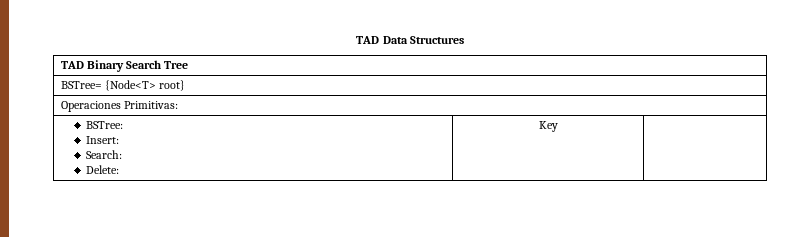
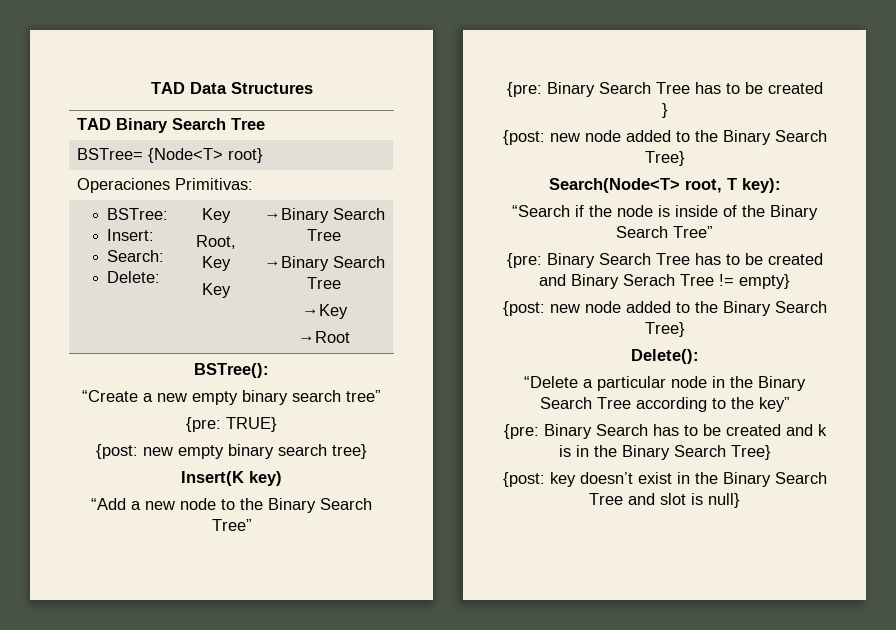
(558, 126) | -> [196,235,236,249] [202,256,231,271] [202,283,231,298] [263,208,385,223] [307,229,341,241] [263,256,385,271] [307,277,341,289] [301,304,348,319] [298,331,350,343] [194,363,269,378] [82,390,381,405] [186,417,277,432] [96,444,367,459] [181,471,282,486] [91,498,372,513] [211,519,252,531] [506,82,823,97] [661,103,668,118] [502,130,827,145] [644,151,685,166] [548,178,781,193] [512,205,818,220] [616,226,713,238] [506,253,823,268] [539,274,790,289] [502,301,827,316] [644,322,685,337] [630,349,699,364] [524,376,806,391] [539,397,790,412] [503,424,827,439] [558,445,771,460] [502,472,827,487] [589,493,740,508] // Root, Key // Key | →Binary Search Tree // →Binary Search Tree // →Key // →Root // BSTree(): // “Create a new empty binary search tree” // {pre: TRUE} // {post: new empty binary search tree} // Insert(K key) // “Add a new node to the Binary Search Tree” // {pre: Binary Search Tree has to be created } // {post: new node added to the Binary Search Tree} // Search(Node<T> root, T key): // “Search if the node is inside of the Binary Search Tree” // {pre: Binary Search Tree has to be created and Binary Serach Tree != empty} // {post: new node added to the Binary Search Tree} // Delete(): // “Delete a particular node in the Binary Search Tree according to the key” // {pre: Binary Search has to be created and k is in the Binary Search Tree} // {post: key doesn’t exist in the Binary Search Tree and slot is null}

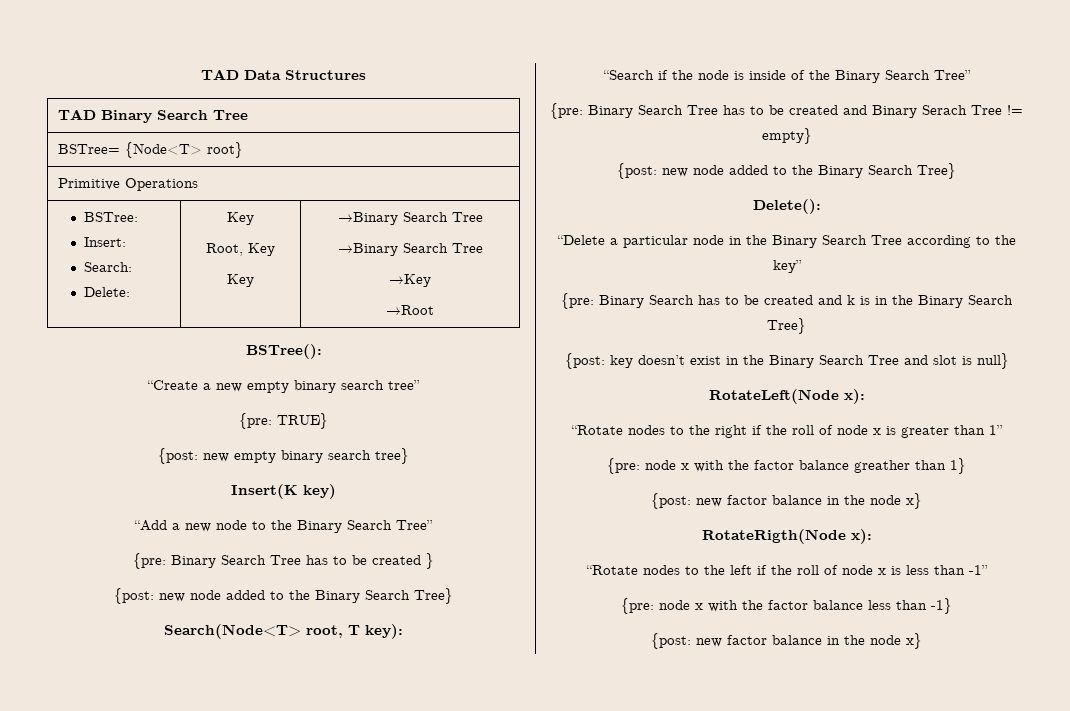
[76,178,253,193] Operaciones Primitivas: -> [57,178,198,191] Primitive Operations
(740, 500) none -> [708,389,865,404] [570,425,1003,438] [607,458,966,474] [651,493,922,509] [701,529,872,544] [585,565,988,575] [621,598,952,614] [651,633,922,649] // RotateLeft(Node x): // “Rotate nodes to the right if the roll of node x is greater than 1” // {pre: node x with the factor balance greather than 1} // {post: new factor balance in the node x} // RotateRigth(Node x): // “Rotate nodes to the left if the roll of node x is less than -1” // {pre: node x with the factor balance less than -1} // {post: new factor balance in the node x}

